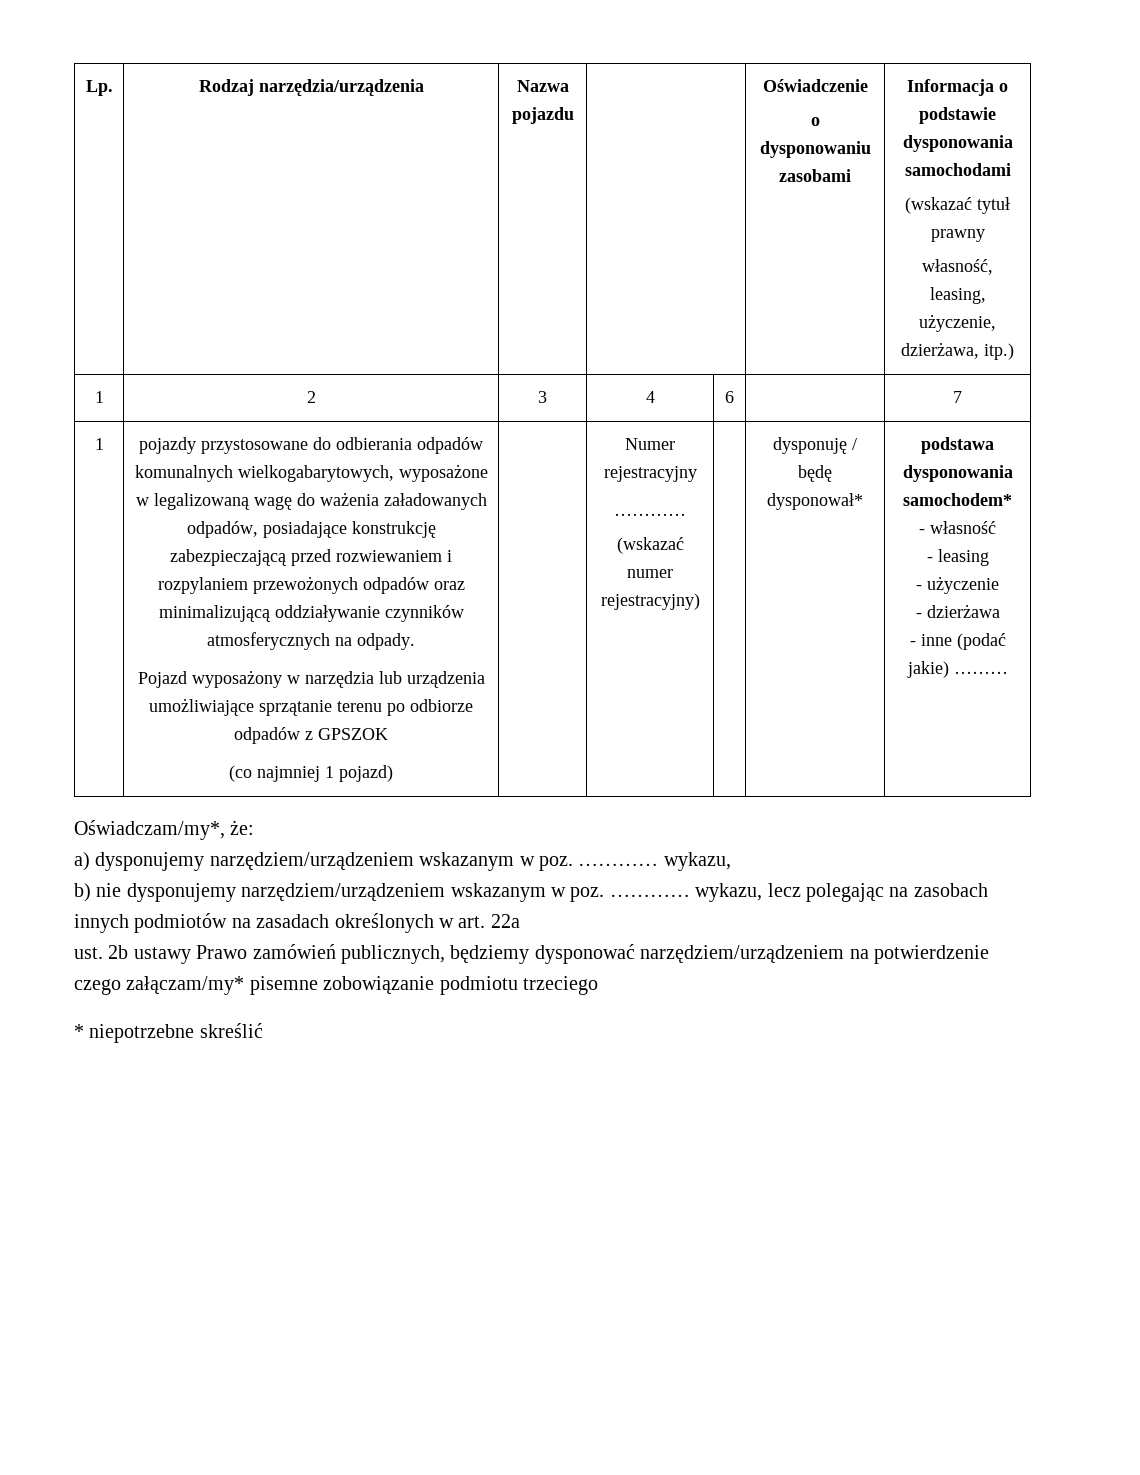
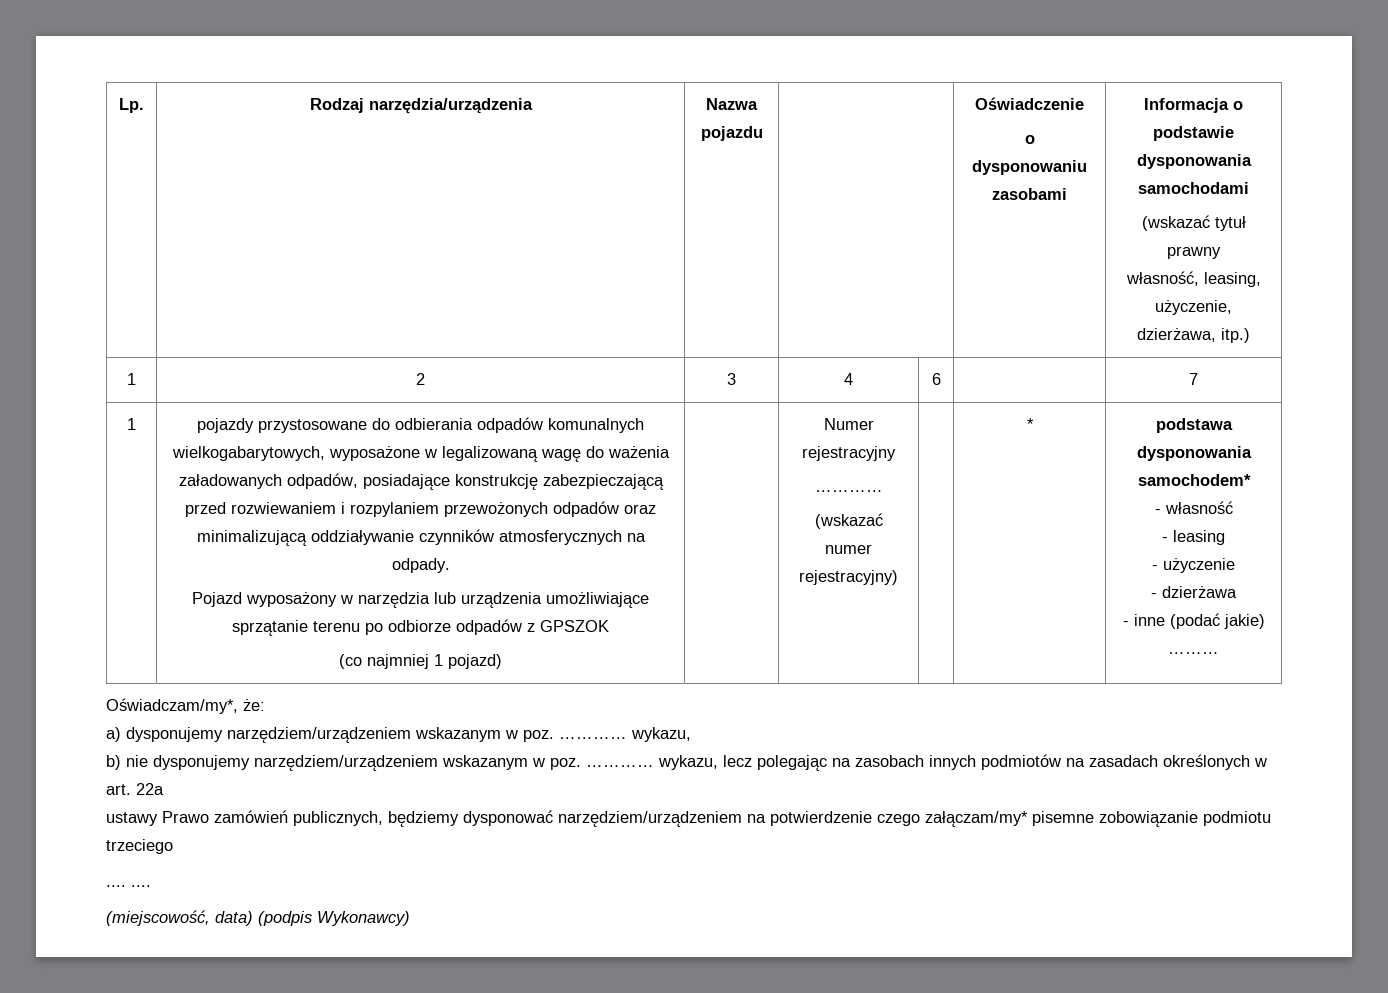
[773,437,857,454] [798,465,832,482] [767,493,863,510] dysponuję / będę dysponował* -> [1026,418,1034,430] *
[74,945,129,959] ust. 2b -> (164, 789) none
[74,1023,263,1043] * niepotrzebne skreślić -> [106,885,151,887] [106,910,410,926] .... .... // (miejscowość, data) (podpis Wykonawcy)

